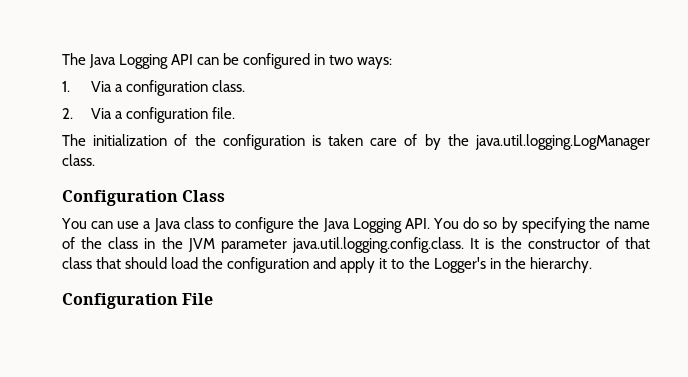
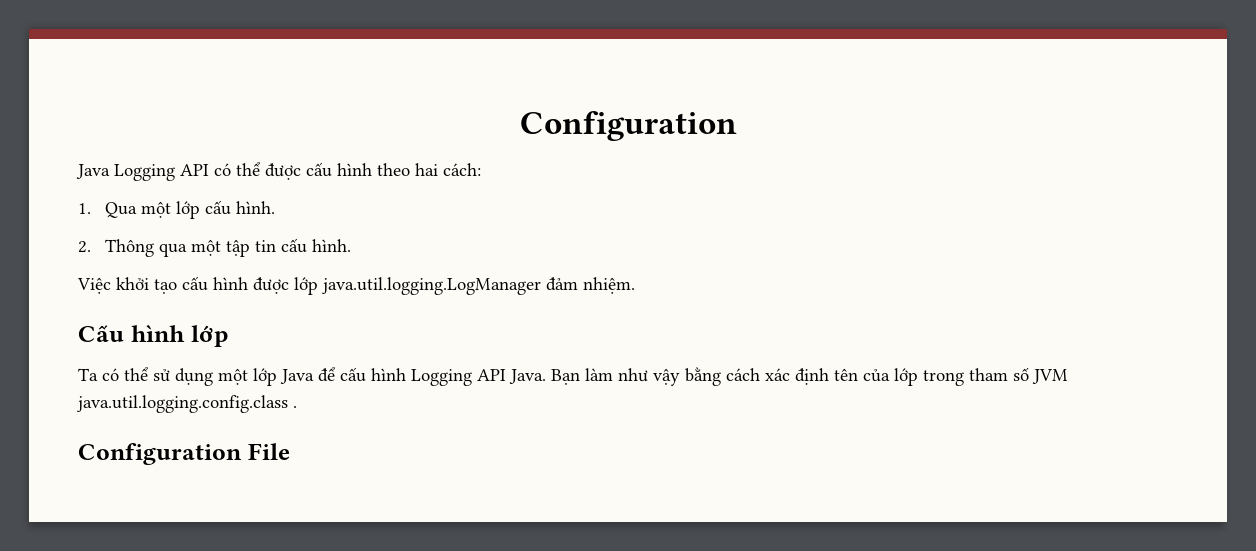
[62,53,86,65] The -> [519,111,737,141] Configuration //
[197,53,393,69] [62,80,246,96] [62,107,236,123] [62,134,650,150] [62,154,95,166] [62,190,226,206] [61,217,650,233] [62,237,650,253] [62,257,592,273] can be configured in two ways: // 1. Via a configuration class. // 2. Via a configuration file. // The initialization of the configuration is taken care of by the java.util.logging.LogManager class. // Configuration Class // You can use a Java class to configure the Java Logging API. You do so by specifying the name of the class in the JVM parameter java.util.logging.config.class. It is the constructor of that class that should load the configuration and apply it to the Logger's in the hierarchy. -> [214,162,481,180] [78,200,276,219] [78,238,352,257] [77,276,635,295] [78,325,229,347] [78,367,1068,386] [77,395,297,413] có thể được cấu hình theo hai cách: // 1. Qua một lớp cấu hình. // 2. Thông qua một tập tin cấu hình. // Việc khởi tạo cấu hình được lớp java.util.logging.LogManager đảm nhiệm. // Cấu hình lớp // Ta có thể sử dụng một lớp Java để cấu hình Logging API Java. Bạn làm như vậy bằng cách xác định tên của lớp trong tham số JVM java.util.logging.config.class .

